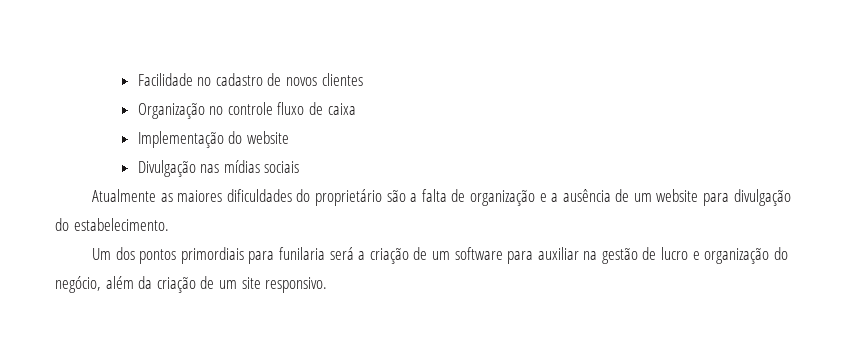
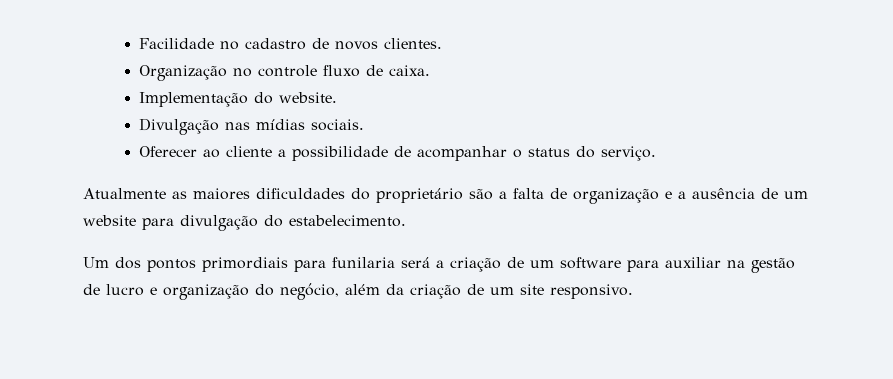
[321,73,363,86] clientes -> [384,38,443,49] clientes.
[327,103,356,115] caixa -> [389,65,431,76] caixa.
[246,131,289,144] website -> [279,92,338,103] website.
[264,161,300,173] sociais -> [311,119,365,131] [139,146,657,161] sociais. // Oferecer ao cliente a possibilidade de acompanhar o status do serviço.

